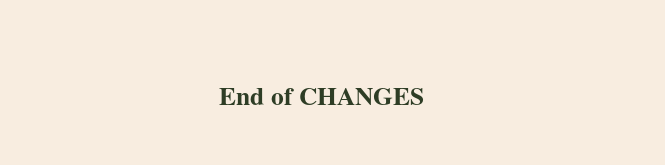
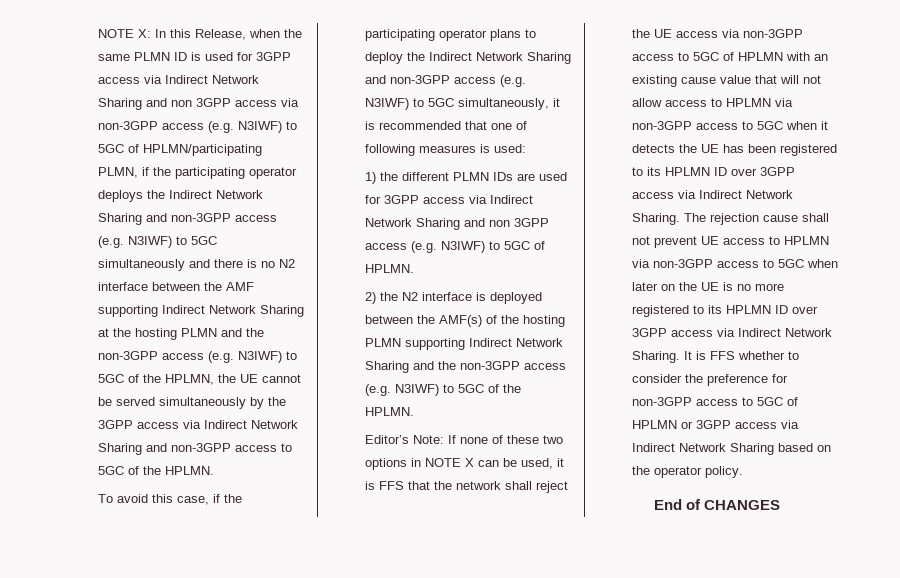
(219, 96) none -> [97,29,302,40] [97,52,291,61] [97,75,259,84] [97,98,299,110] [97,121,297,133] [97,144,262,156] [97,167,297,179] [97,190,263,202] [97,213,277,225] [97,236,217,248] [97,259,295,271] [97,282,254,291] [97,305,304,317] [97,328,264,340] [97,351,297,363] [97,374,301,385] [97,397,286,409] [97,420,298,429] [97,443,292,455] [97,466,214,475] [97,494,242,505] [364,29,536,41] [364,52,571,64] [364,75,526,87] [364,98,560,110] [364,121,527,130] [364,144,526,156] [364,172,567,184] [364,195,533,204] [364,218,549,230] [364,241,545,253] [364,264,414,273] [364,292,542,304] [364,315,565,327] [364,338,563,350] [364,361,566,373] [364,384,521,396] [364,407,414,416] [364,435,563,444] [364,458,564,470] [364,481,568,493] [631,29,803,38] [631,52,828,61] [631,75,821,87] [631,98,793,107] [631,121,828,130] [631,144,837,156] [631,167,795,176] [631,190,793,199] [631,213,829,225] [631,236,829,248] [631,259,838,268] [631,282,784,291] [631,305,818,317] [631,328,832,337] [631,351,799,363] [631,374,788,386] [631,397,798,406] [631,420,799,429] [631,443,831,455] [631,466,743,478] NOTE X: In this Release, when the same PLMN ID is used for 3GPP access via Indirect Network Sharing and non 3GPP access via non-3GPP access (e.g. N3IWF) to 5GC of HPLMN/participating PLMN, if the participating operator deploys the Indirect Network Sharing and non-3GPP access (e.g. N3IWF) to 5GC simultaneously and there is no N2 interface between the AMF supporting Indirect Network Sharing at the hosting PLMN and the non-3GPP access (e.g. N3IWF) to 5GC of the HPLMN, the UE cannot be served simultaneously by the 3GPP access via Indirect Network Sharing and non-3GPP access to 5GC of the HPLMN. // To avoid this case, if the participating operator plans to deploy the Indirect Network Sharing and non-3GPP access (e.g. N3IWF) to 5GC simultaneously, it is recommended that one of following measures is used: // 1) the different PLMN IDs are used for 3GPP access via Indirect Network Sharing and non 3GPP access (e.g. N3IWF) to 5GC of HPLMN. // 2) the N2 interface is deployed between the AMF(s) of the hosting PLMN supporting Indirect Network Sharing and the non-3GPP access (e.g. N3IWF) to 5GC of the HPLMN. // Editor’s Note: If none of these two options in NOTE X can be used, it is FFS that the network shall reject the UE access via non-3GPP access to 5GC of HPLMN with an existing cause value that will not allow access to HPLMN via non-3GPP access to 5GC when it detects the UE has been registered to its HPLMN ID over 3GPP access via Indirect Network Sharing. The rejection cause shall not prevent UE access to HPLMN via non-3GPP access to 5GC when later on the UE is no more registered to its HPLMN ID over 3GPP access via Indirect Network Sharing. It is FFS whether to consider the preference for non-3GPP access to 5GC of HPLMN or 3GPP access via Indirect Network Sharing based on the operator policy. //

